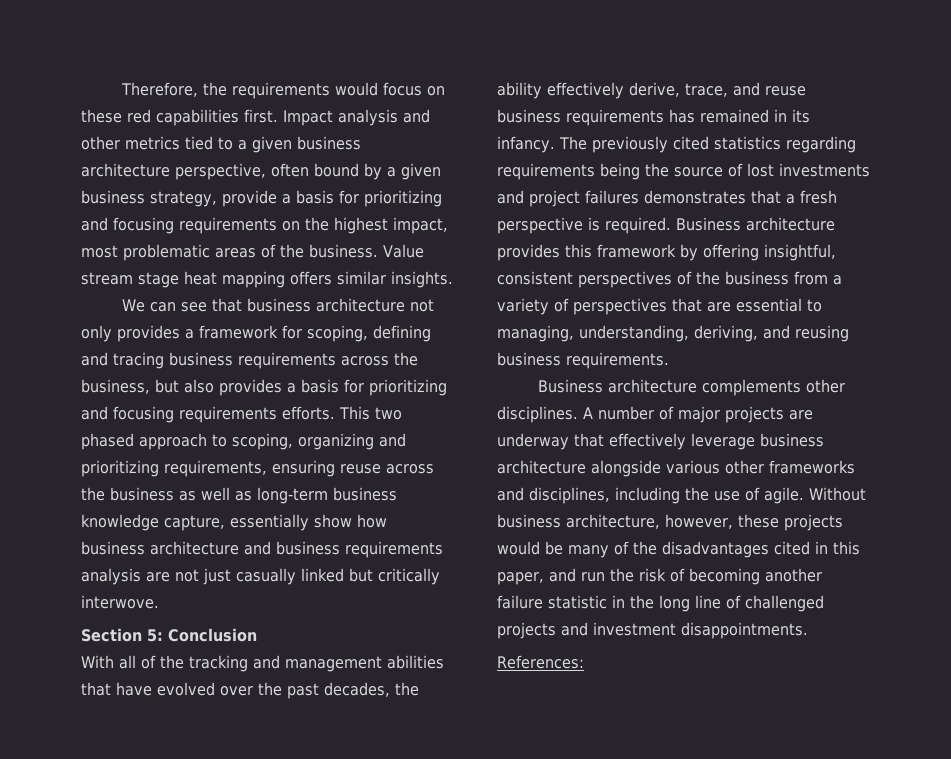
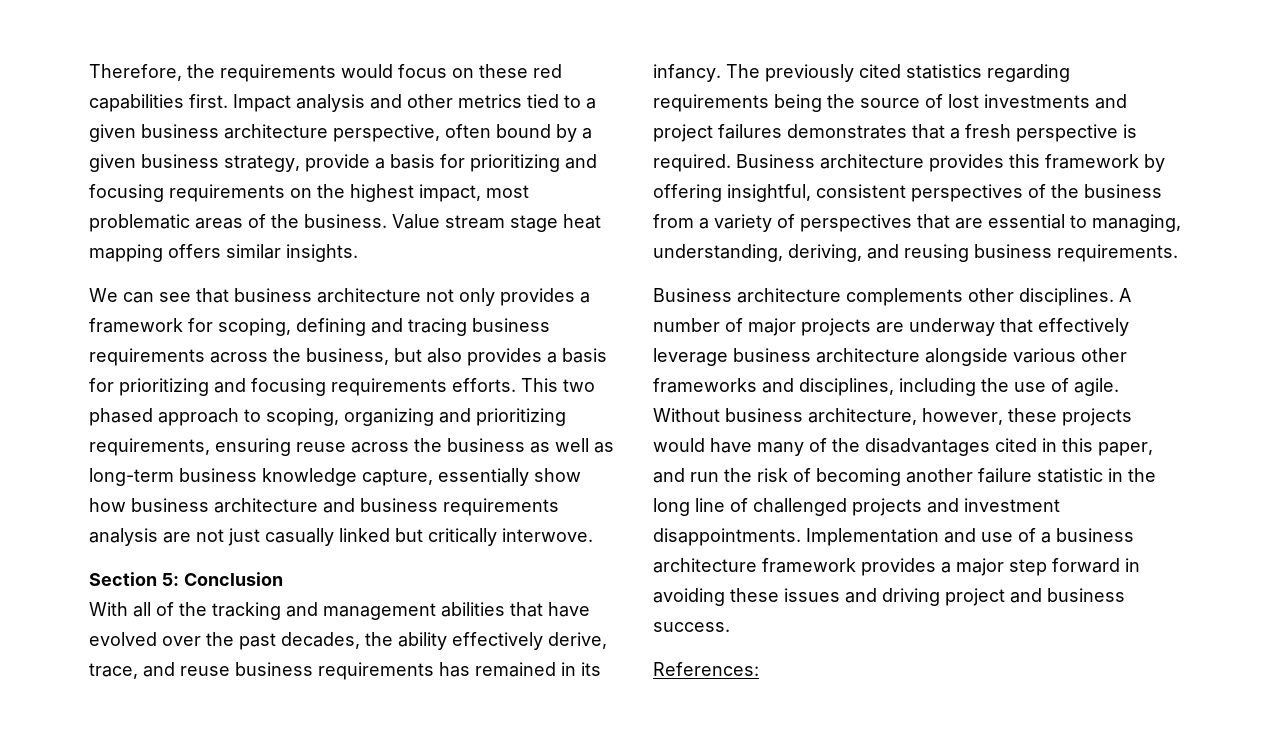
[545,541,563,555] be -> [710,438,752,453] have
(808, 630) none -> [806,528,1134,546] [653,558,1140,576] [653,588,1125,606] [653,622,730,632] Implementation and use of a business architecture framework provides a major step forward in avoiding these issues and driving project and business success.

